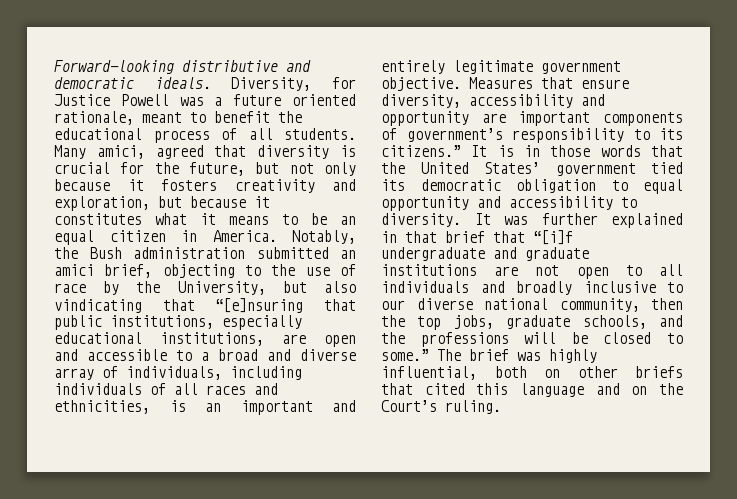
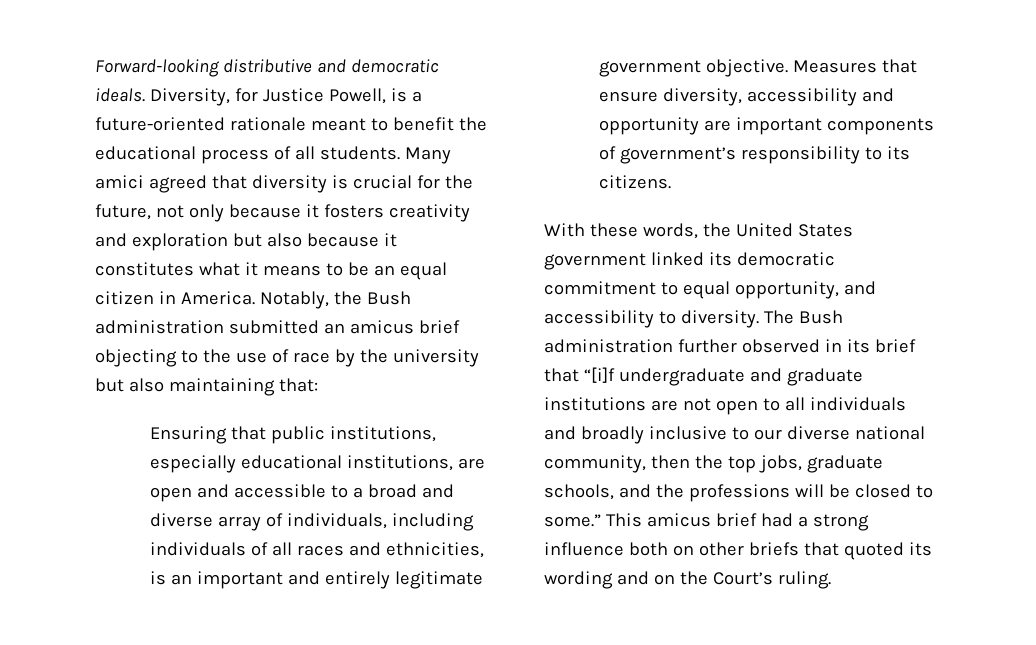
[120,94,356,106] [54,111,134,125] Powell was a future oriented rationale, -> [328,88,422,104] [95,117,306,131] Powell, is a future-oriented rationale
[96,145,145,159] amici, -> [95,175,144,189] amici
[255,162,280,174] but -> (151, 212) none
[54,196,182,211] exploration, but -> [131,233,302,251] exploration but also
[54,264,153,278] amici brief, -> [349,320,460,334] amicus brief
[177,281,356,295] [54,298,304,313] University, but also vindicating that “[e]nsuring -> [392,349,479,367] [95,378,318,396] [150,426,228,444] university but also maintaining that: // Ensuring
[381,145,683,157] [381,162,683,176] citizens.” It is in those words that the United States’ government tied -> [599,175,672,189] [544,223,853,239] [544,252,704,270] citizens. // With these words, the United States government linked
[516,179,596,193] obligation -> [544,281,656,295] commitment
[381,196,469,211] opportunity -> [734,281,839,299] opportunity,
[474,213,683,228] [381,231,437,243] It was further explained in that -> [763,310,843,324] [544,339,870,353] The Bush administration further observed in its
[437,349,597,363] [381,366,477,380] The brief was highly influential, -> [605,513,869,531] [544,542,624,556] This amicus brief had a strong influence
[424,383,584,397] cited this language -> [843,542,932,560] [544,571,613,589] quoted its wording

